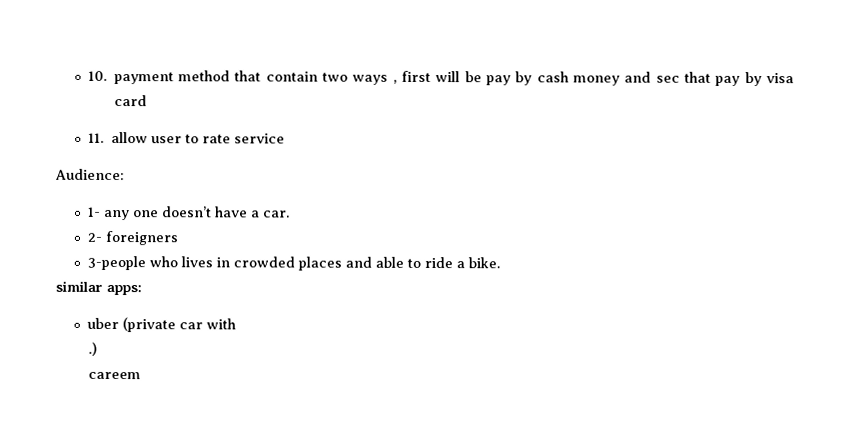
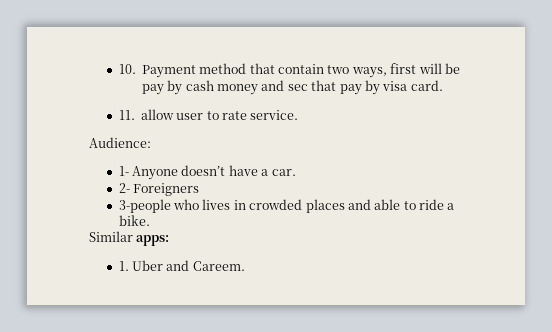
[113,71,174,85] payment -> [141,65,196,78] Payment
[352,74,397,85] ways , -> [351,67,387,78] ways,
[113,94,147,107] card -> [410,80,443,91] card.
[233,133,285,144] service -> [250,110,299,120] service.
[104,209,160,221] any one -> [132,166,179,180] Anyone
[105,230,179,246] foreigners -> [133,183,200,196] Foreigners
[55,280,103,292] similar -> [89,231,133,242] Similar
[87,317,237,333] [87,341,97,356] [87,371,141,380] uber (private car with // .) // careem -> [118,260,245,271] 1. Uber and Careem.

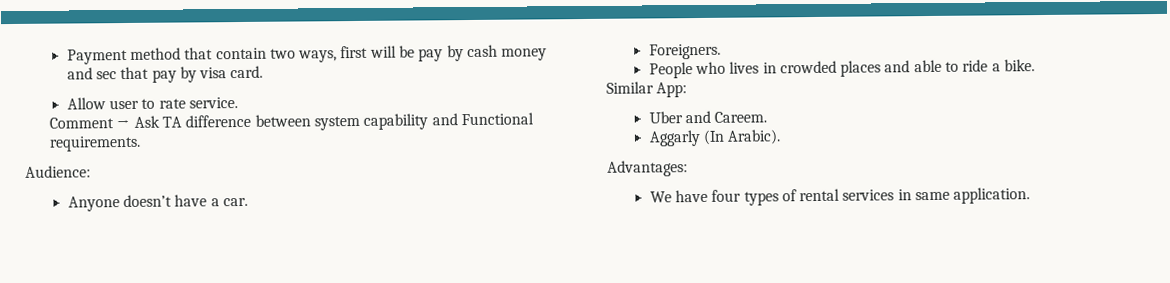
[118,64,136,74] 10. -> (66, 56) none
[118,109,174,120] 11. allow -> [66,97,106,110] Allow
(299, 115) none -> [48,112,534,131] [48,135,141,152] // Comment → Ask TA difference between system capability and Functional requirements.
[118,166,129,176] 1- -> (91, 171) none
[118,183,200,196] [118,199,171,213] 2- Foreigners // 3-people -> [648,43,721,60] [648,62,693,79] Foreigners. // People
[136,235,170,246] [118,261,129,271] apps: // 1. -> [656,82,688,98] App: //
(245, 266) none -> [648,129,782,147] [607,160,688,177] [649,187,1031,206] // Aggarly (In Arabic). // Advantages: // We have four types of rental services in same application.

